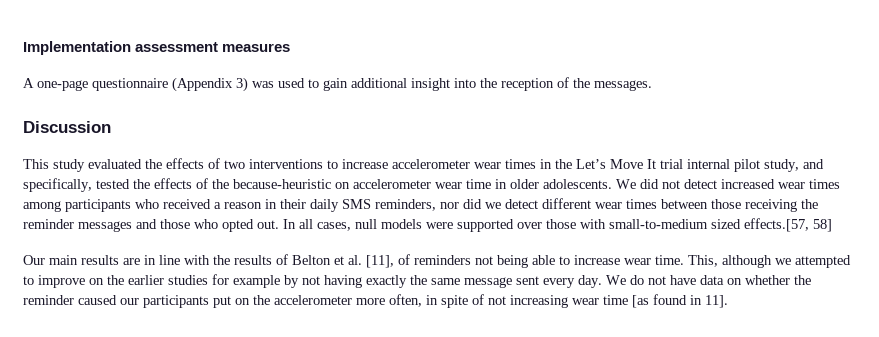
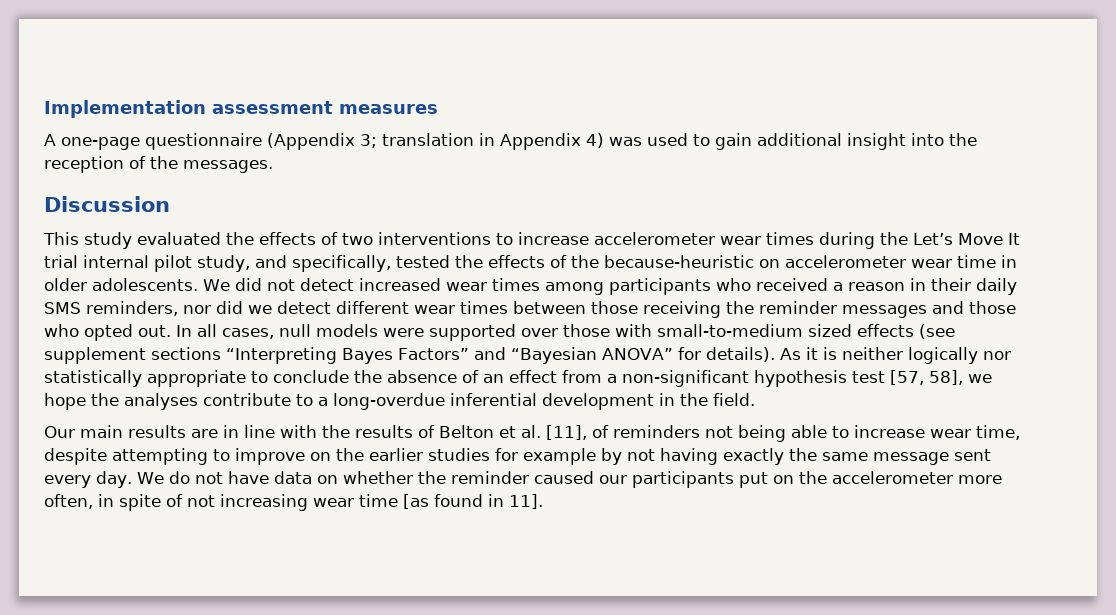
[236,77,248,92] 3) -> [360,133,604,150] 3; translation in Appendix 4)
[540,159,552,169] in -> [819,232,875,249] during
[744,218,832,232] effects.[57, 58] -> [857,324,955,339] [44,347,1011,364] [44,370,992,387] [44,393,755,410] effects (see supplement sections “Interpreting Bayes Factors” and “Bayesian ANOVA” for details). As it is neither logically nor statistically appropriate to conclude the absence of an effect from a non-significant hypothesis test [57, 58], we hope the analyses contribute to a long-overdue inferential development in the field.
[655,255,851,268] time. This, although we attempted -> [976,425,1020,440] [44,448,208,465] time, despite attempting

